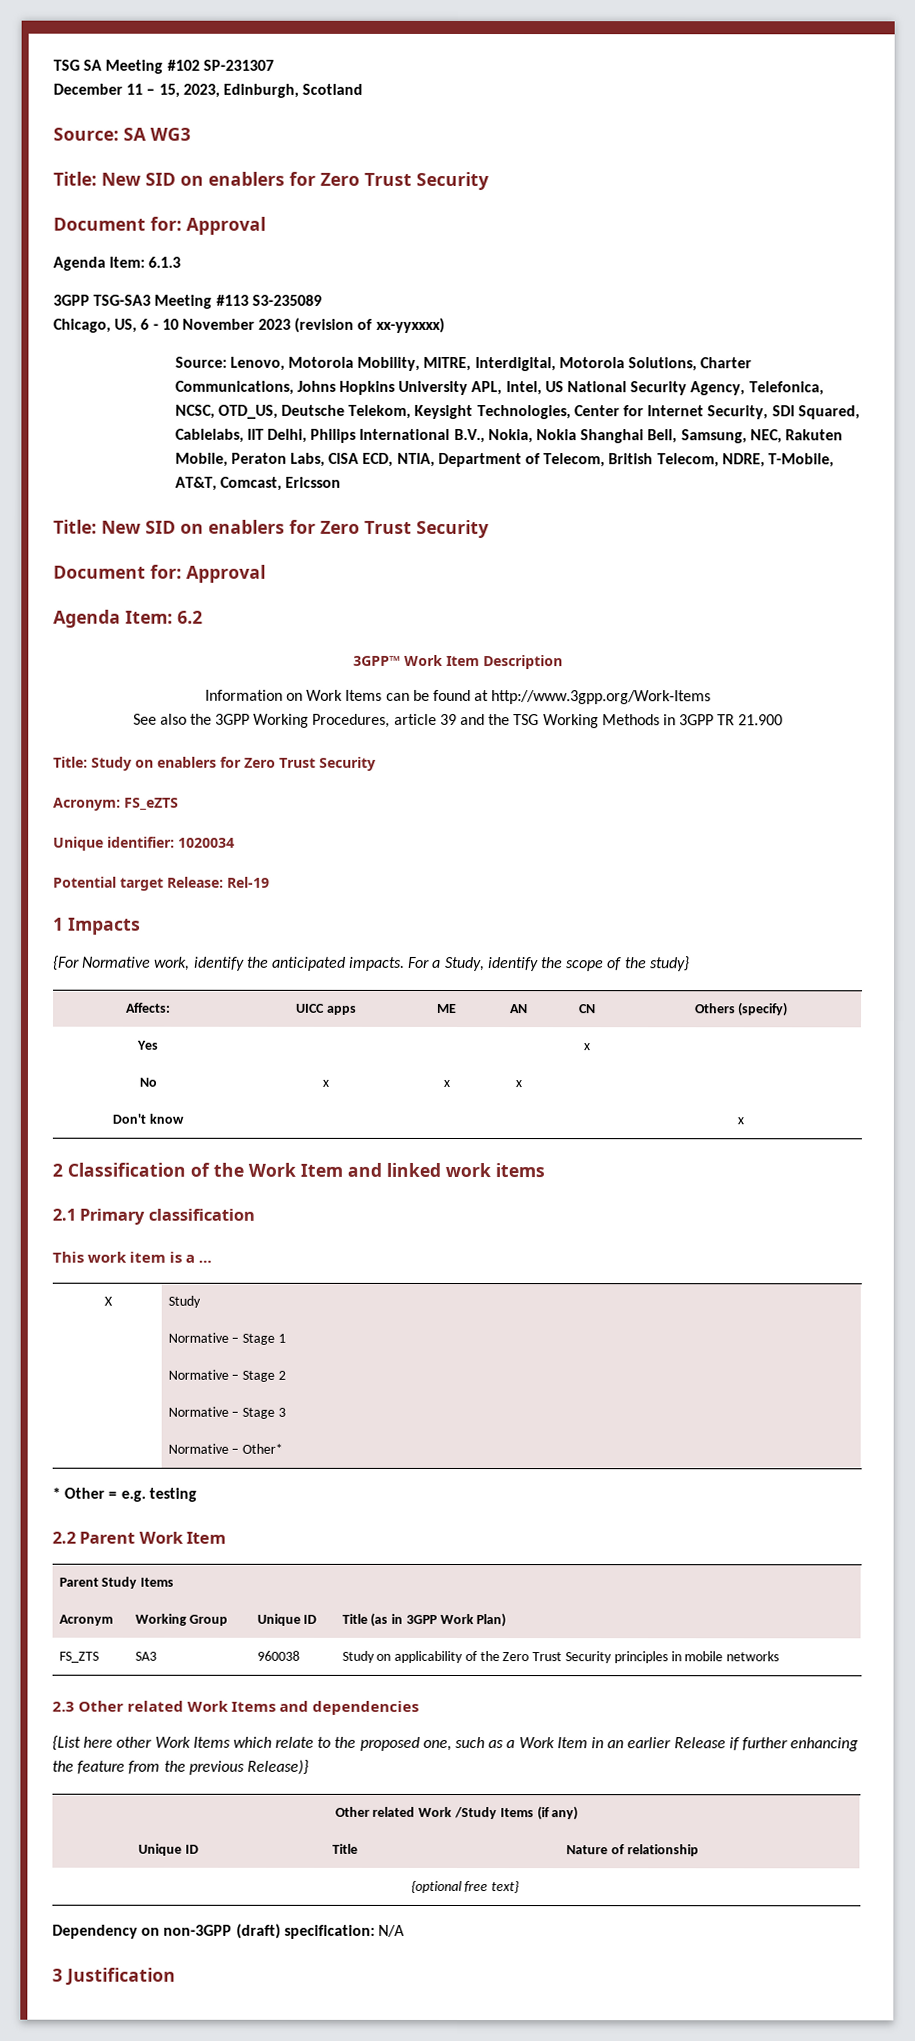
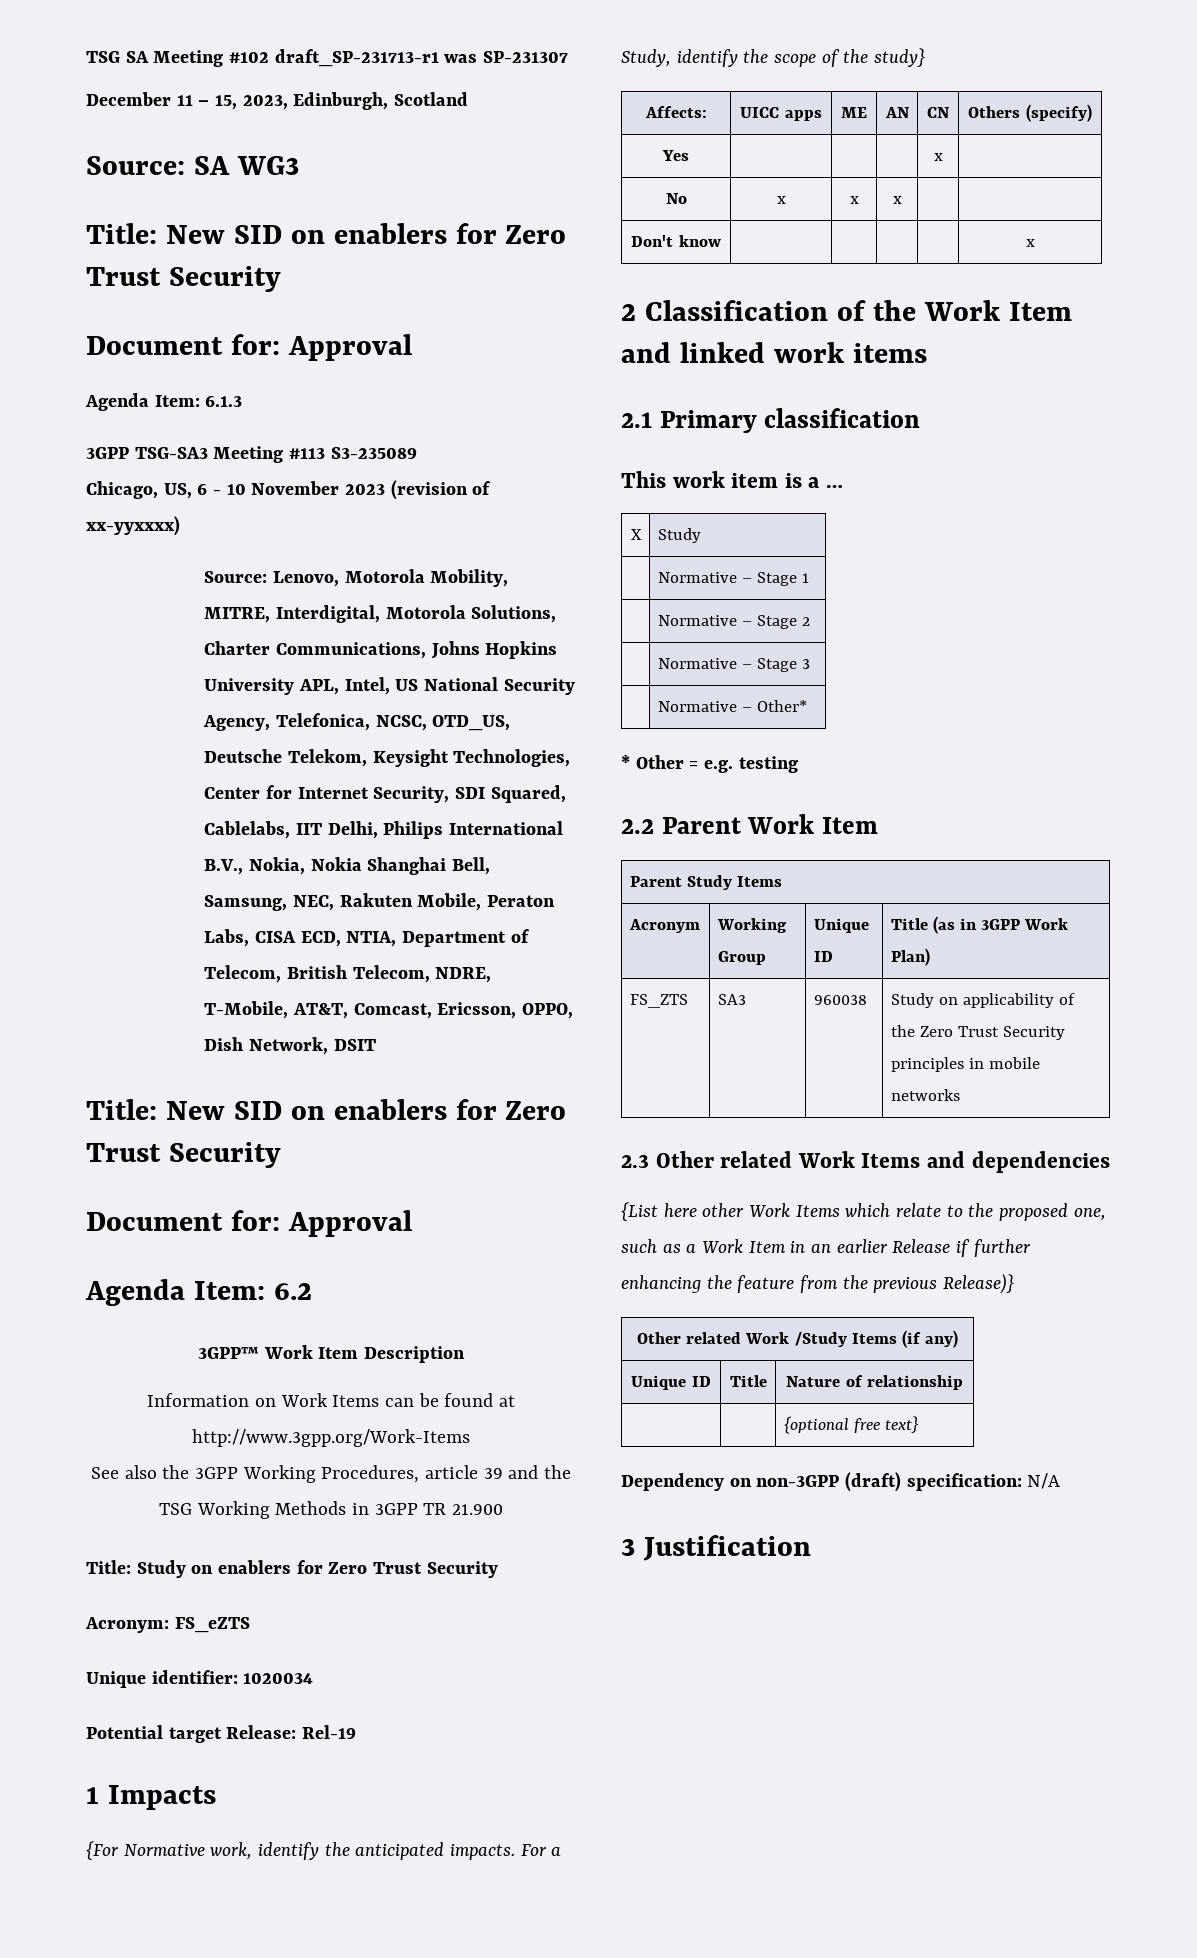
(200, 65) none -> [274,49,478,67] draft_SP-231713-r1 was
[285,476,342,488] Ericsson -> [437,1002,574,1019] [204,1037,376,1055] Ericsson, OPPO, Dish Network, DSIT

